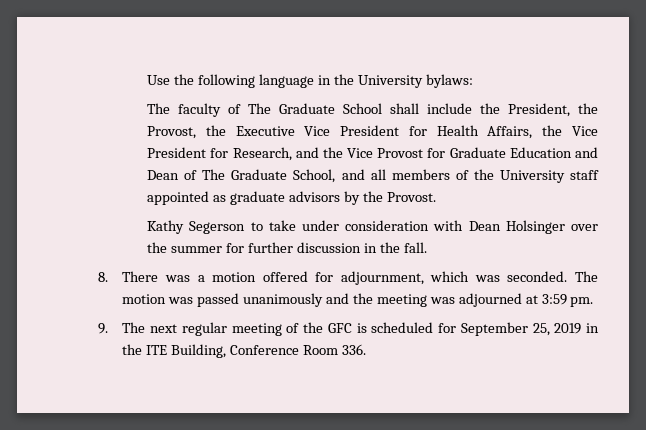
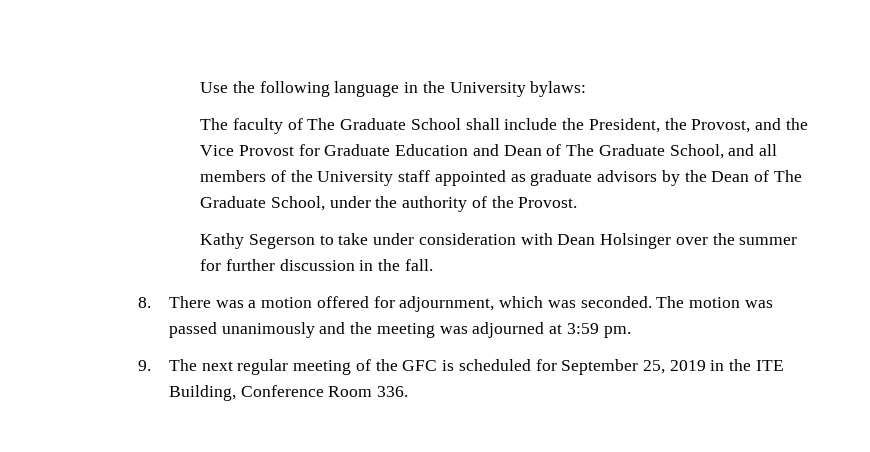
[205,125,599,139] [147,147,292,161] the Executive Vice President for Health Affairs, the Vice President for Research, -> (751, 126) none
(383, 196) none -> [711,170,802,182] [200,196,514,212] Dean of The Graduate School, under the authority of the

